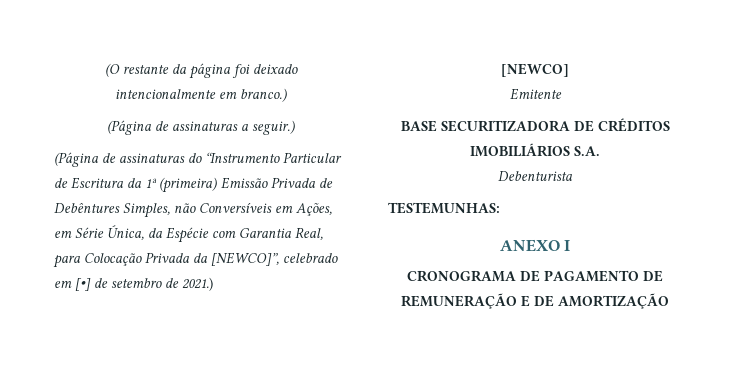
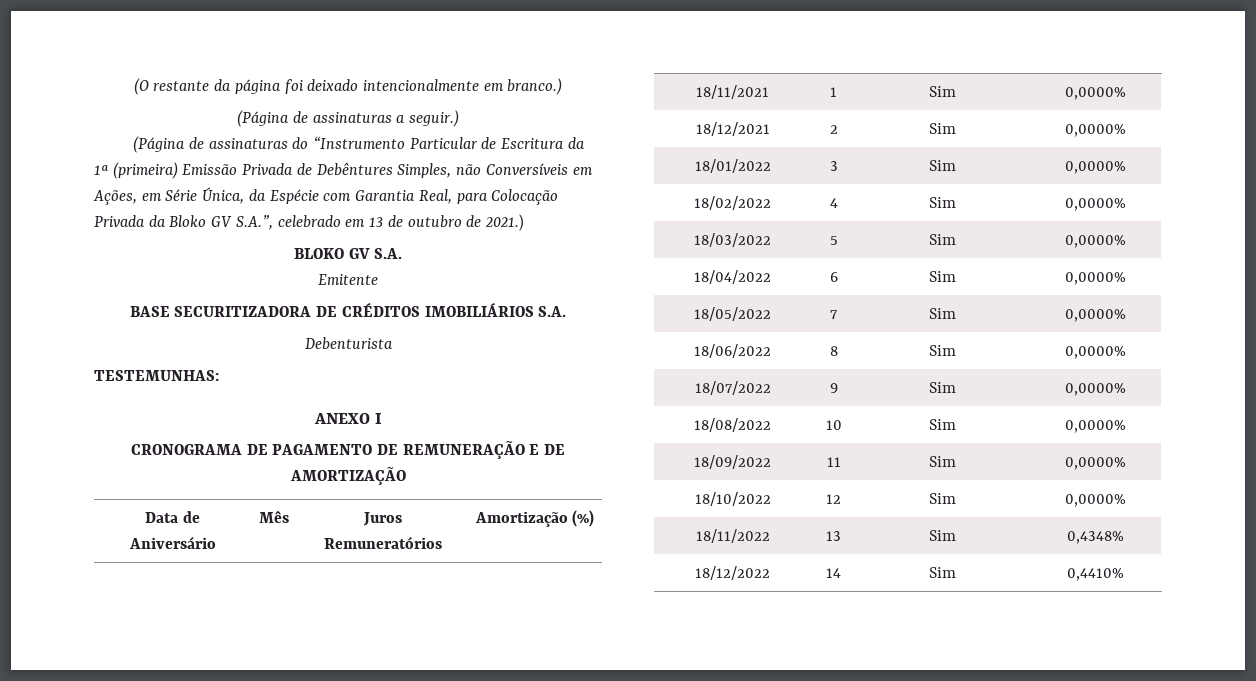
[211,252,338,266] [54,278,162,291] [NEWCO]”, celebrado em [•] de setembro -> [169,215,462,230] Bloko GV S.A.”, celebrado em 13 de outubro
[501,63,569,77] [NEWCO] -> [293,248,403,259] BLOKO GV S.A.
(669, 301) none -> [145,511,200,523] [128,536,216,549] [258,511,289,523] [362,512,402,526] [323,536,442,549] [474,510,595,527] [696,85,769,99] [830,87,837,97] [929,86,956,97] [1064,87,1126,100] [695,122,770,136] [829,125,838,134] [929,123,956,134] [1064,124,1126,137] [694,159,771,173] [829,161,838,171] [929,160,956,171] [1064,161,1126,174] [694,196,771,210] [829,198,838,208] [929,197,956,208] [1064,198,1126,211] [694,233,771,247] [829,236,838,245] [929,234,956,245] [1064,235,1126,248] [694,270,771,284] [829,272,838,282] [929,271,956,282] [1064,272,1126,285] [694,307,771,321] [830,310,838,319] [929,308,956,319] [1064,309,1126,322] [694,344,771,358] [829,346,838,356] [929,345,956,356] [1064,346,1126,359] [694,381,771,395] [829,383,838,393] [929,382,956,393] [1064,383,1126,396] [694,418,771,432] [825,420,842,430] [929,419,956,430] [1064,420,1126,433] [694,455,771,469] [826,457,841,467] [929,456,956,467] [1064,457,1126,470] [694,492,771,506] [826,494,841,504] [929,493,956,504] [1064,494,1126,507] [695,529,770,543] [826,531,841,541] [929,530,956,541] [1066,531,1124,544] [695,566,770,580] [826,568,841,578] [929,567,956,578] [1066,568,1124,581] // Data de Aniversário | Mês | Juros Remuneratórios | Amortização (%) // 18/11/2021 | 1 | Sim | 0,0000% // 18/12/2021 | 2 | Sim | 0,0000% // 18/01/2022 | 3 | Sim | 0,0000% // 18/02/2022 | 4 | Sim | 0,0000% // 18/03/2022 | 5 | Sim | 0,0000% // 18/04/2022 | 6 | Sim | 0,0000% // 18/05/2022 | 7 | Sim | 0,0000% // 18/06/2022 | 8 | Sim | 0,0000% // 18/07/2022 | 9 | Sim | 0,0000% // 18/08/2022 | 10 | Sim | 0,0000% // 18/09/2022 | 11 | Sim | 0,0000% // 18/10/2022 | 12 | Sim | 0,0000% // 18/11/2022 | 13 | Sim | 0,4348% // 18/12/2022 | 14 | Sim | 0,4410%

